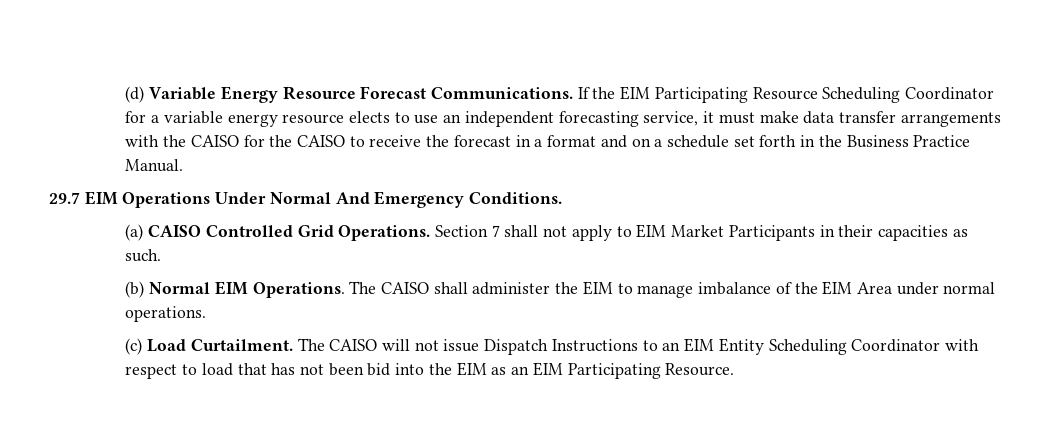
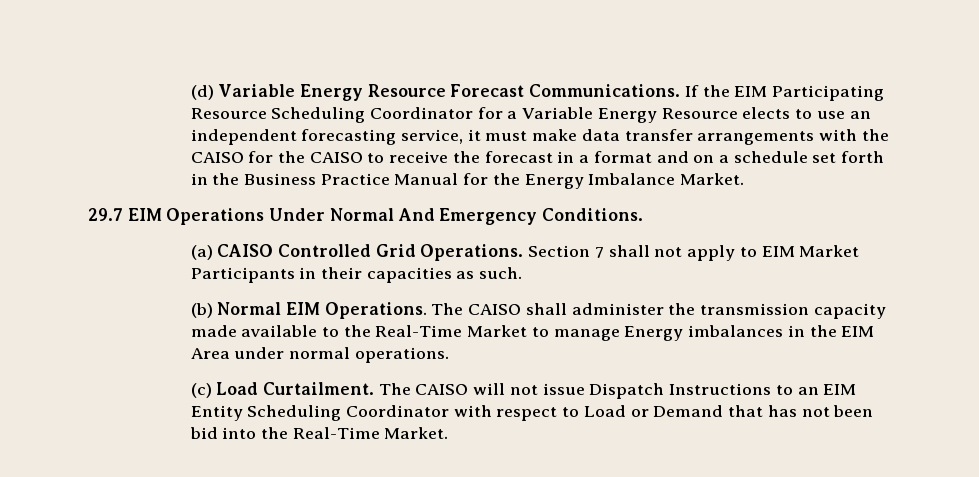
[163,111,345,127] variable energy resource -> [522,107,738,123] Variable Energy Resource
[125,159,184,172] Manual. -> [394,173,745,189] Manual for the Energy Imbalance Market.
[582,281,792,298] EIM to manage imbalance of -> [700,303,886,319] [190,325,805,341] transmission capacity made available to the Real-Time Market to manage Energy imbalances in
[201,363,233,376] load -> [583,405,724,417] Load or Demand
[456,362,735,379] EIM as an EIM Participating Resource. -> [292,427,449,439] Real-Time Market.

